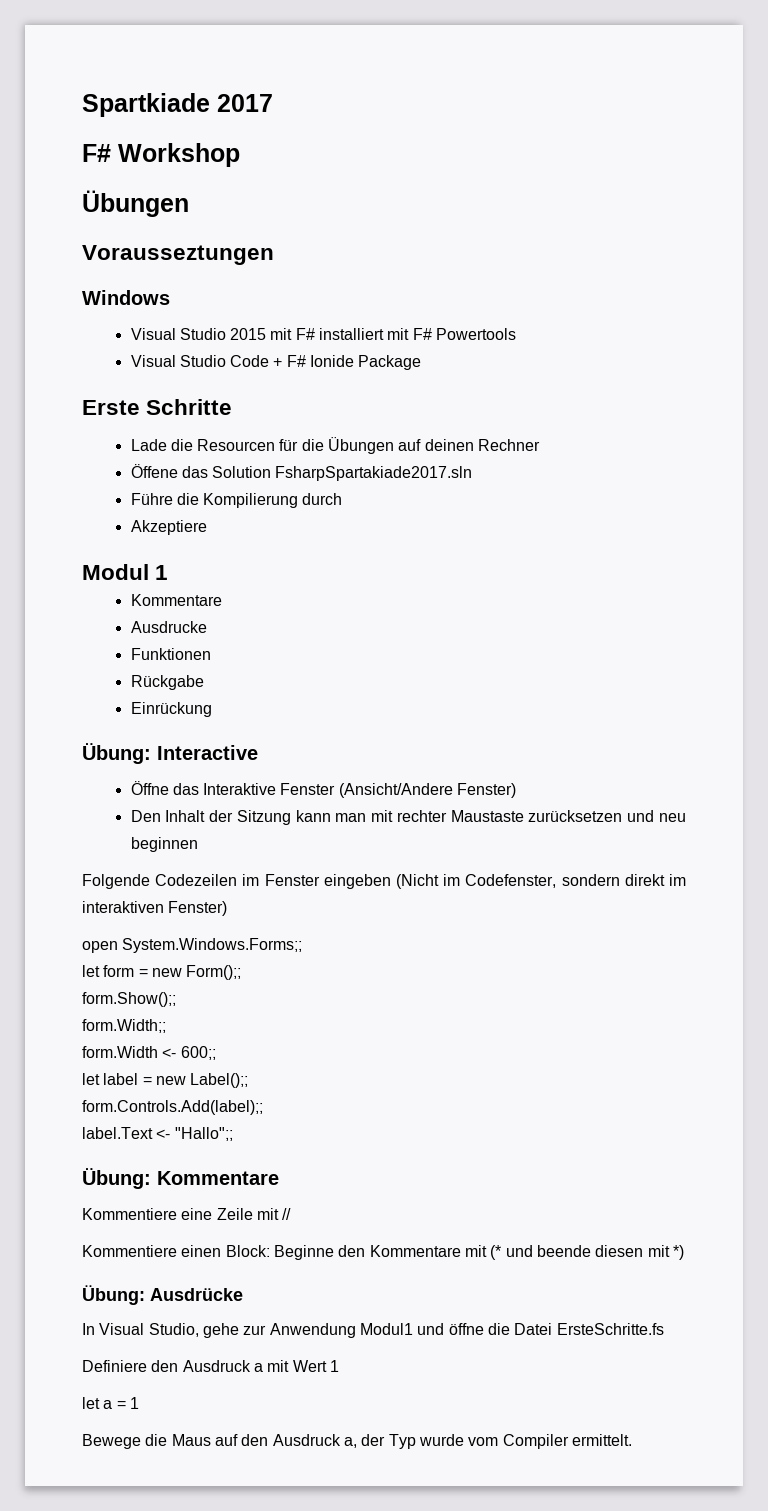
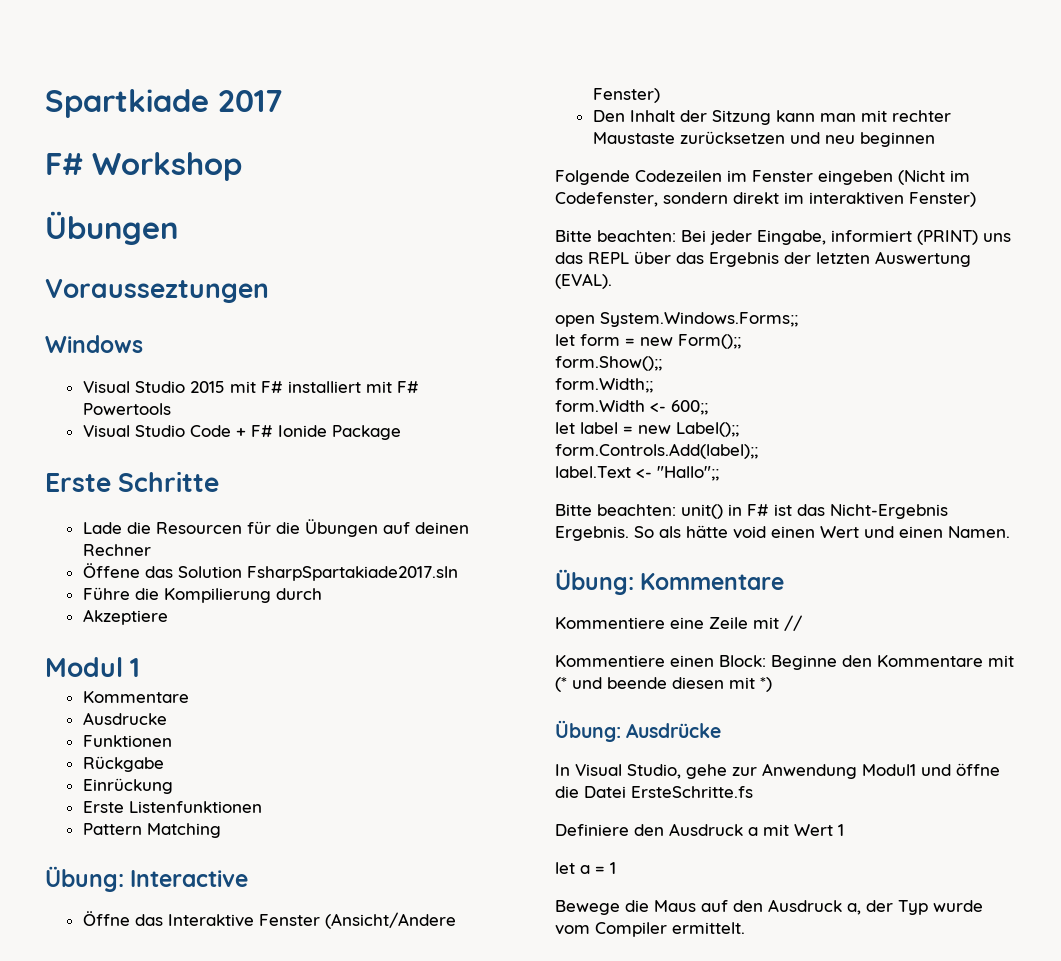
(212, 709) none -> [82,801,262,813] [82,823,221,838] // Erste Listenfunktionen // Pattern Matching
(228, 908) none -> [555,230,1011,245] [555,251,971,267] [555,273,612,289] // Bitte beachten: Bei jeder Eingabe, informiert (PRINT) uns das REPL über das Ergebnis der letzten Auswertung (EVAL).
(233, 1134) none -> [555,504,948,519] [555,525,1010,541] // Bitte beachten: unit() in F# ist das Nicht-Ergebnis Ergebnis. So als hätte void einen Wert und einen Namen.

